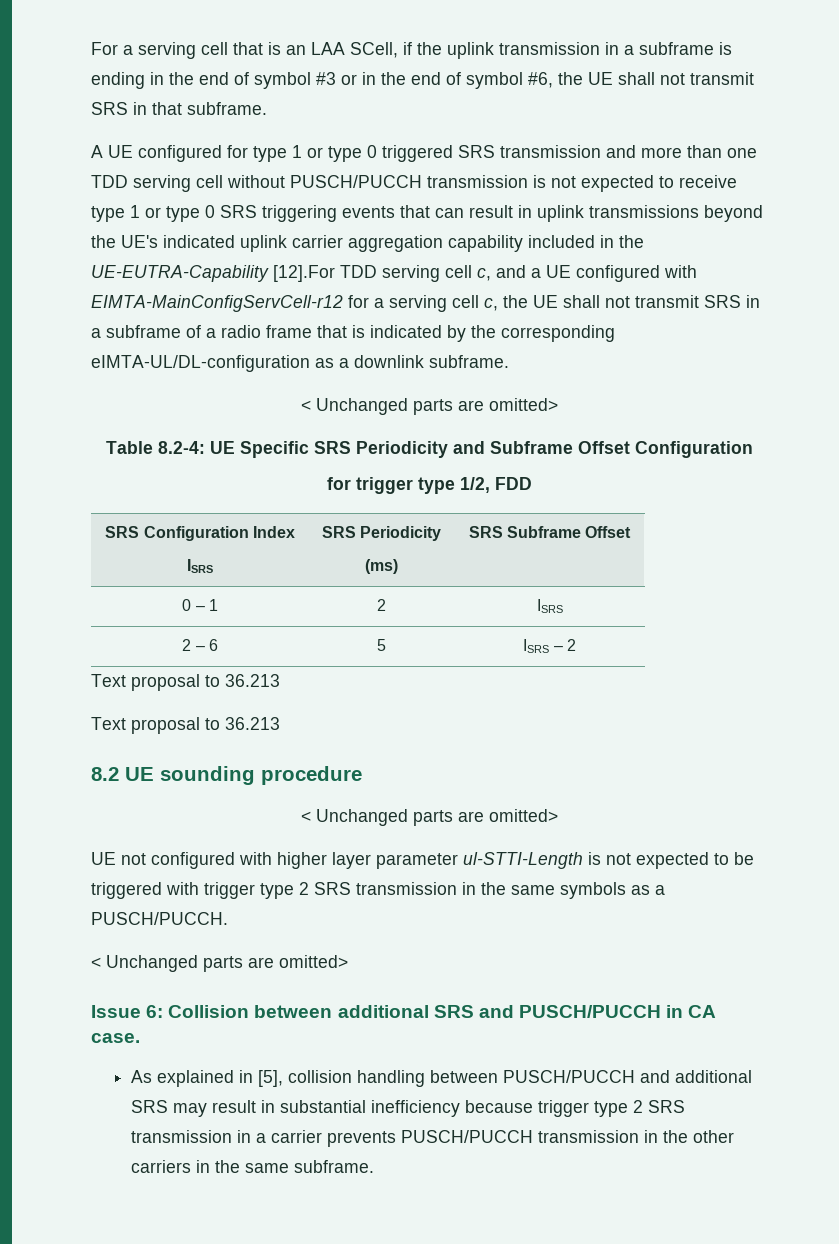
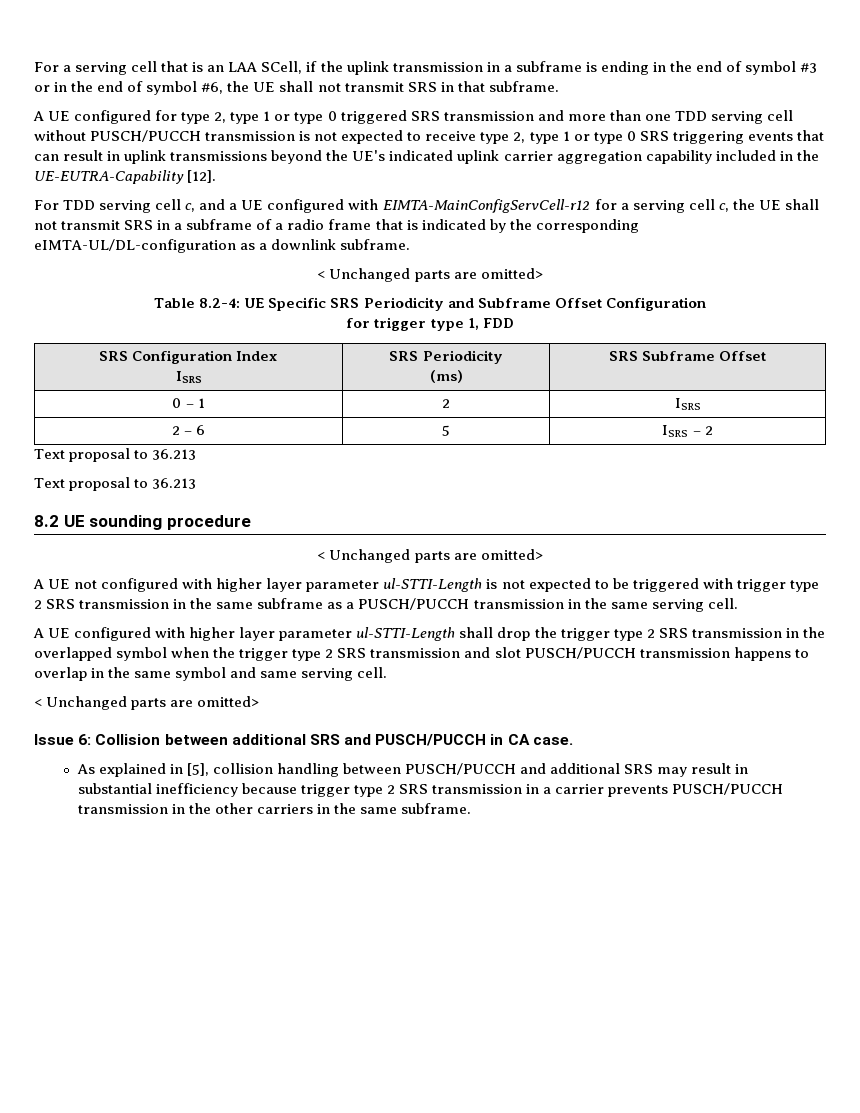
(287, 154) none -> [214,112,260,124] 2, type
(125, 214) none -> [513,132,559,144] 2, type
[273,265,335,282] [12].For -> [187,170,217,183] [34,200,59,210] [12]. // For
[460,477,490,493] 1/2, -> [467,318,479,330] 1,
(558, 815) none -> [33,579,44,589] A
[560,882,665,899] [91,912,228,925] symbols as a PUSCH/PUCCH. -> [257,598,738,612] [33,627,825,641] [34,647,809,661] [34,667,388,681] subframe as a PUSCH/PUCCH transmission in the same serving cell. // A UE configured with higher layer parameter ul-STTI-Length shall drop the trigger type 2 SRS transmission in the overlapped symbol when the trigger type 2 SRS transmission and slot PUSCH/PUCCH transmission happens to overlap in the same symbol and same serving cell.

